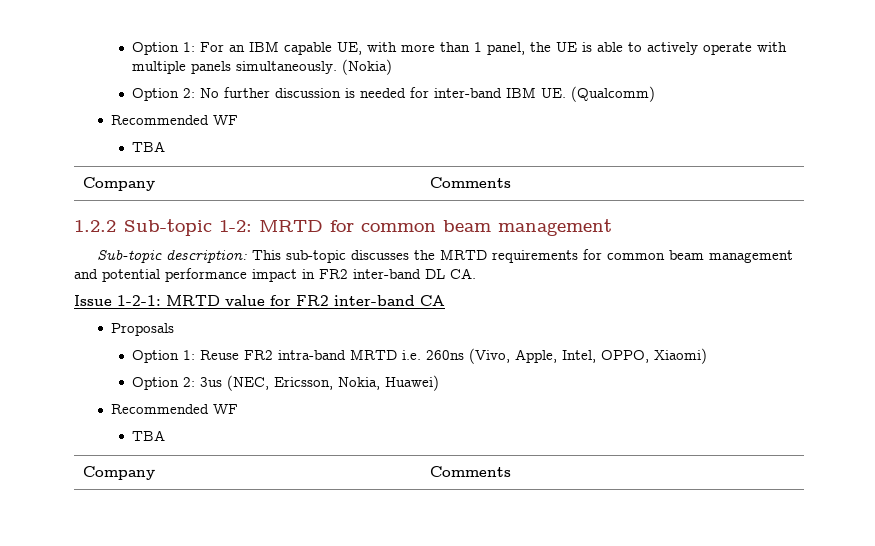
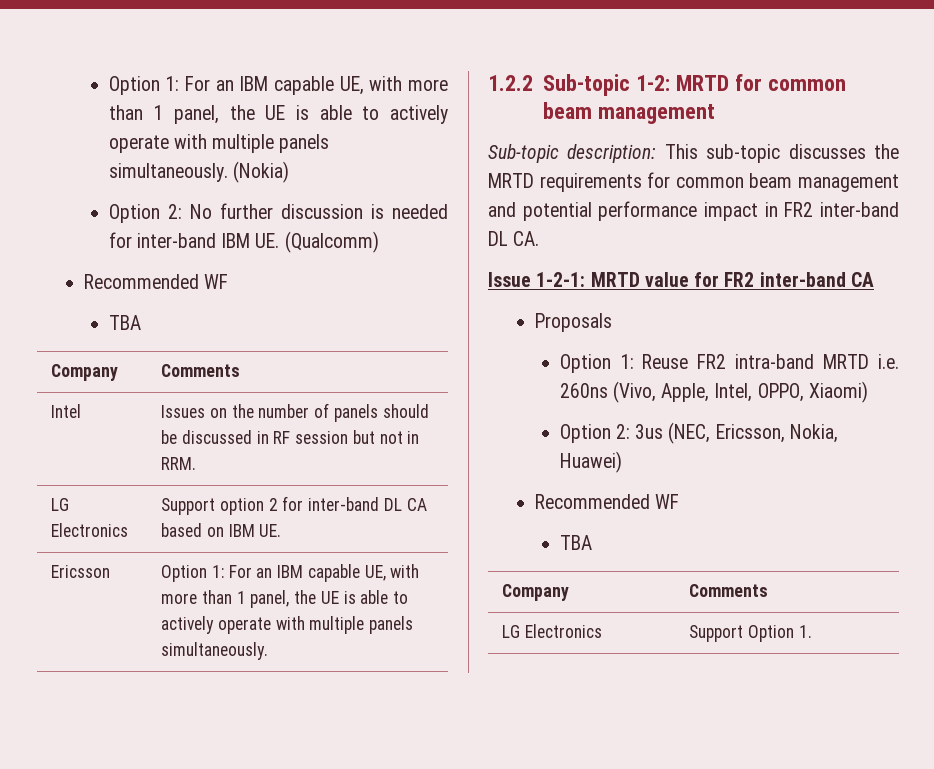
(512, 182) none -> [51,404,82,418] [161,403,429,422] [161,430,420,444] [161,457,197,470] [51,498,70,511] [51,523,129,537] [161,496,427,515] [161,523,282,537] [51,565,111,578] [161,564,420,582] [161,590,409,608] [161,616,414,634] [161,642,269,660] // Intel | Issues on the number of panels should be discussed in RF session but not in RRM. // LG Electronics | Support option 2 for inter-band DL CA based on IBM UE. // Ericsson | Option 1: For an IBM capable UE, with more than 1 panel, the UE is able to actively operate with multiple panels simultaneously.
(512, 471) none -> [502,624,602,638] [689,625,812,642] // LG Electronics | Support Option 1.

